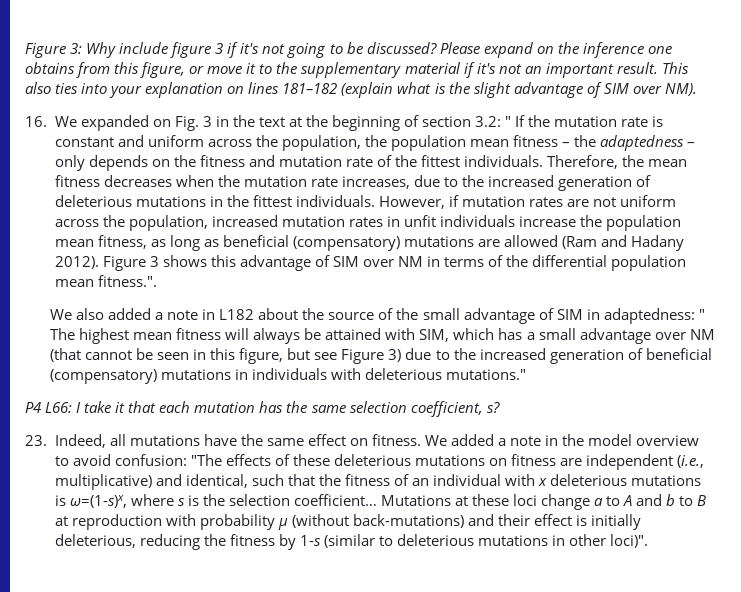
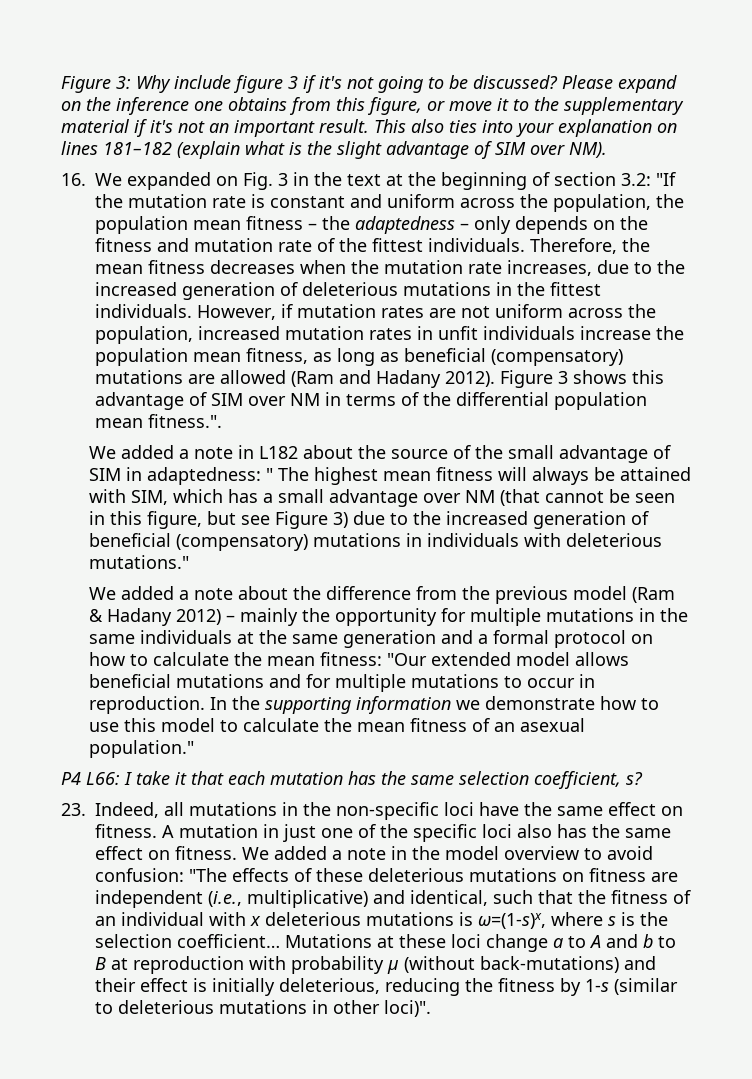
[505,115,526,127] " If -> [656,172,676,186] "If
[75,308,104,320] also -> (116, 452) none
(527, 374) none -> [88,586,675,604] [88,608,688,626] [88,630,653,648] [88,652,629,666] [88,674,595,692] [88,696,659,714] [88,718,585,732] [88,740,194,758] // We added a note about the difference from the previous model (Ram & Hadany 2012) – mainly the opportunity for multiple mutations in the same individuals at the same generation and a formal protocol on how to calculate the mean fitness: "Our extended model allows beneficial mutations and for multiple mutations to occur in reproduction. In the supporting information we demonstrate how to use this model to calculate the mean fitness of an asexual population."
(200, 440) none -> [282,802,474,820] in the non-specific loci
(421, 440) none -> [162,824,671,842] [95,846,237,860] A mutation in just one of the specific loci also has the same effect on fitness.

